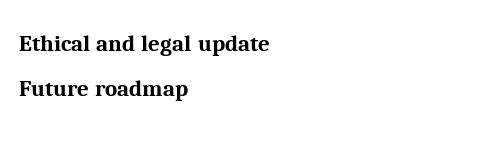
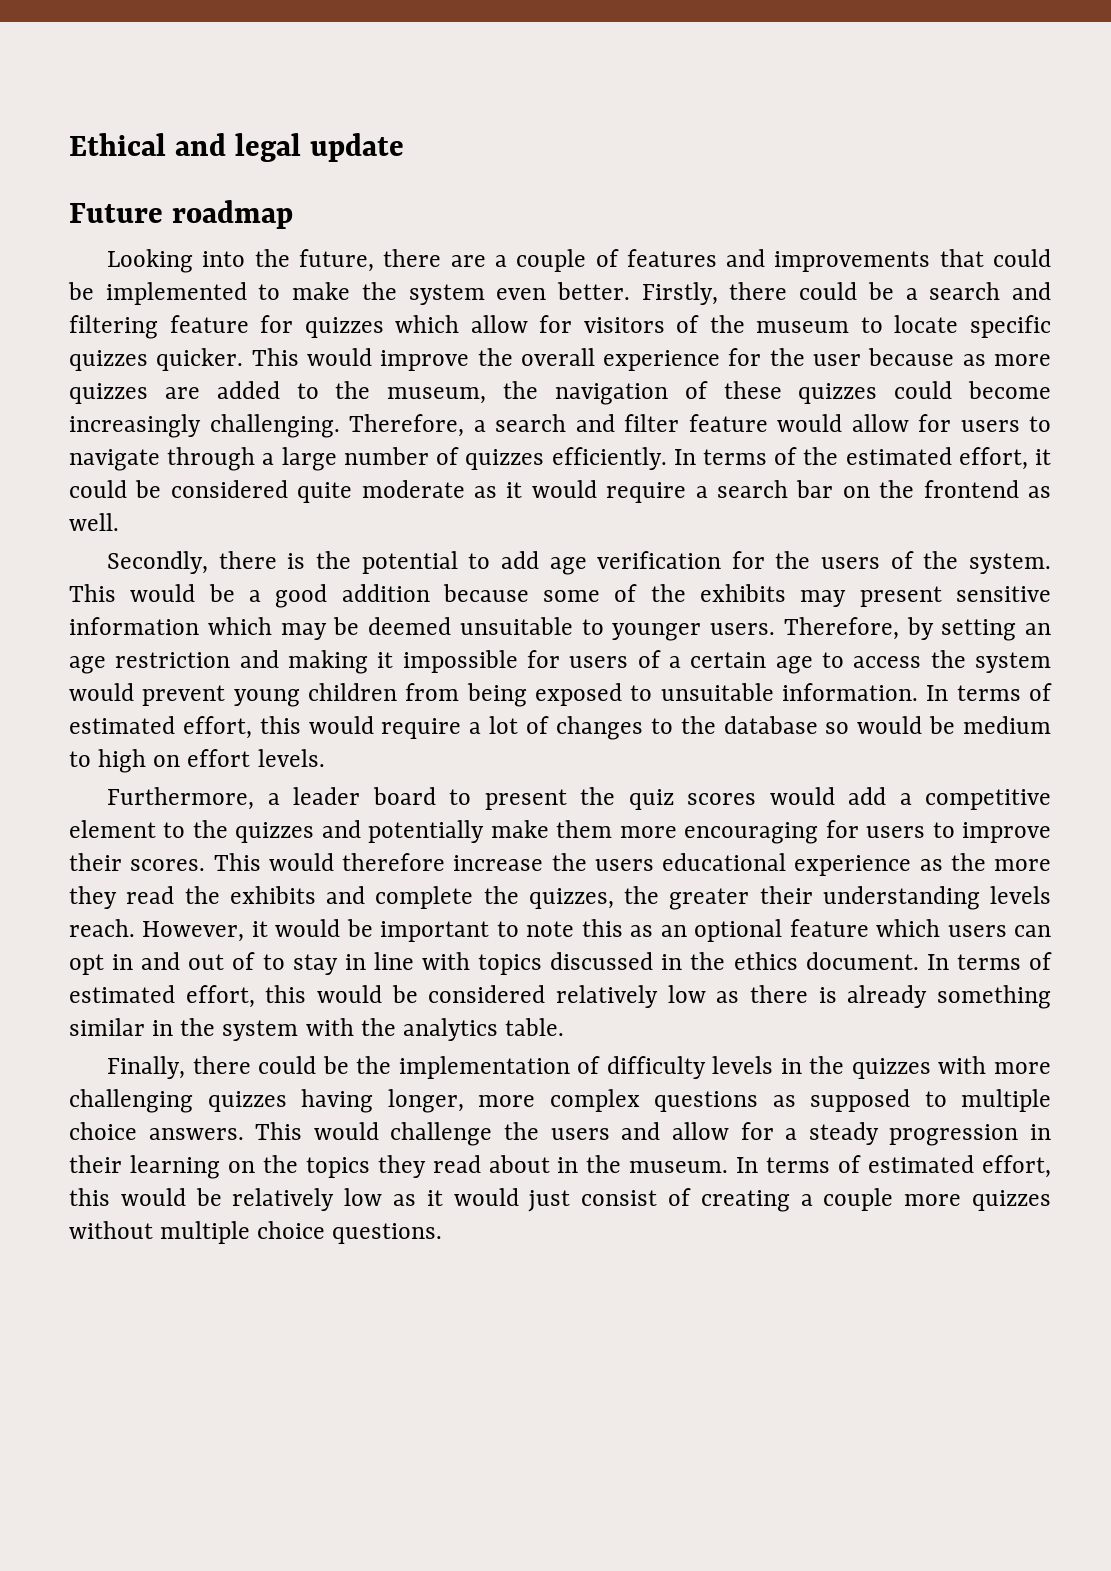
(189, 90) none -> [107,249,1051,273] [68,282,1051,305] [69,315,1051,339] [69,348,1051,371] [69,381,1051,405] [69,414,1051,438] [69,447,1051,471] [69,480,1051,503] [69,513,119,531] [107,551,1051,575] [69,584,1051,608] [69,617,1051,641] [69,650,1052,674] [69,683,1053,707] [69,716,1051,740] [69,749,325,773] [107,787,1051,810] [69,820,1051,844] [69,853,1051,876] [69,886,1051,910] [69,919,1051,942] [69,952,1052,975] [69,985,1051,1009] [69,1018,565,1041] [107,1056,1051,1079] [69,1089,1051,1113] [69,1122,1052,1146] [69,1155,1051,1179] [69,1188,1051,1212] [69,1221,443,1244] // Looking into the future, there are a couple of features and improvements that could be implemented to make the system even better. Firstly, there could be a search and filtering feature for quizzes which allow for visitors of the museum to locate specific quizzes quicker. This would improve the overall experience for the user because as more quizzes are added to the museum, the navigation of these quizzes could become increasingly challenging. Therefore, a search and filter feature would allow for users to navigate through a large number of quizzes efficiently. In terms of the estimated effort, it could be considered quite moderate as it would require a search bar on the frontend as well. // Secondly, there is the potential to add age verification for the users of the system. This would be a good addition because some of the exhibits may present sensitive information which may be deemed unsuitable to younger users. Therefore, by setting an age restriction and making it impossible for users of a certain age to access the system would prevent young children from being exposed to unsuitable information. In terms of estimated effort, this would require a lot of changes to the database so would be medium to high on effort levels. // Furthermore, a leader board to present the quiz scores would add a competitive element to the quizzes and potentially make them more encouraging for users to improve their scores. This would therefore increase the users educational experience as the more they read the exhibits and complete the quizzes, the greater their understanding levels reach. However, it would be important to note this as an optional feature which users can opt in and out of to stay in line with topics discussed in the ethics document. In terms of estimated effort, this would be considered relatively low as there is already something similar in the system with the analytics table. // Finally, there could be the implementation of difficulty levels in the quizzes with more challenging quizzes having longer, more complex questions as supposed to multiple choice answers. This would challenge the users and allow for a steady progression in their learning on the topics they read about in the museum. In terms of estimated effort, this would be relatively low as it would just consist of creating a couple more quizzes without multiple choice questions.

